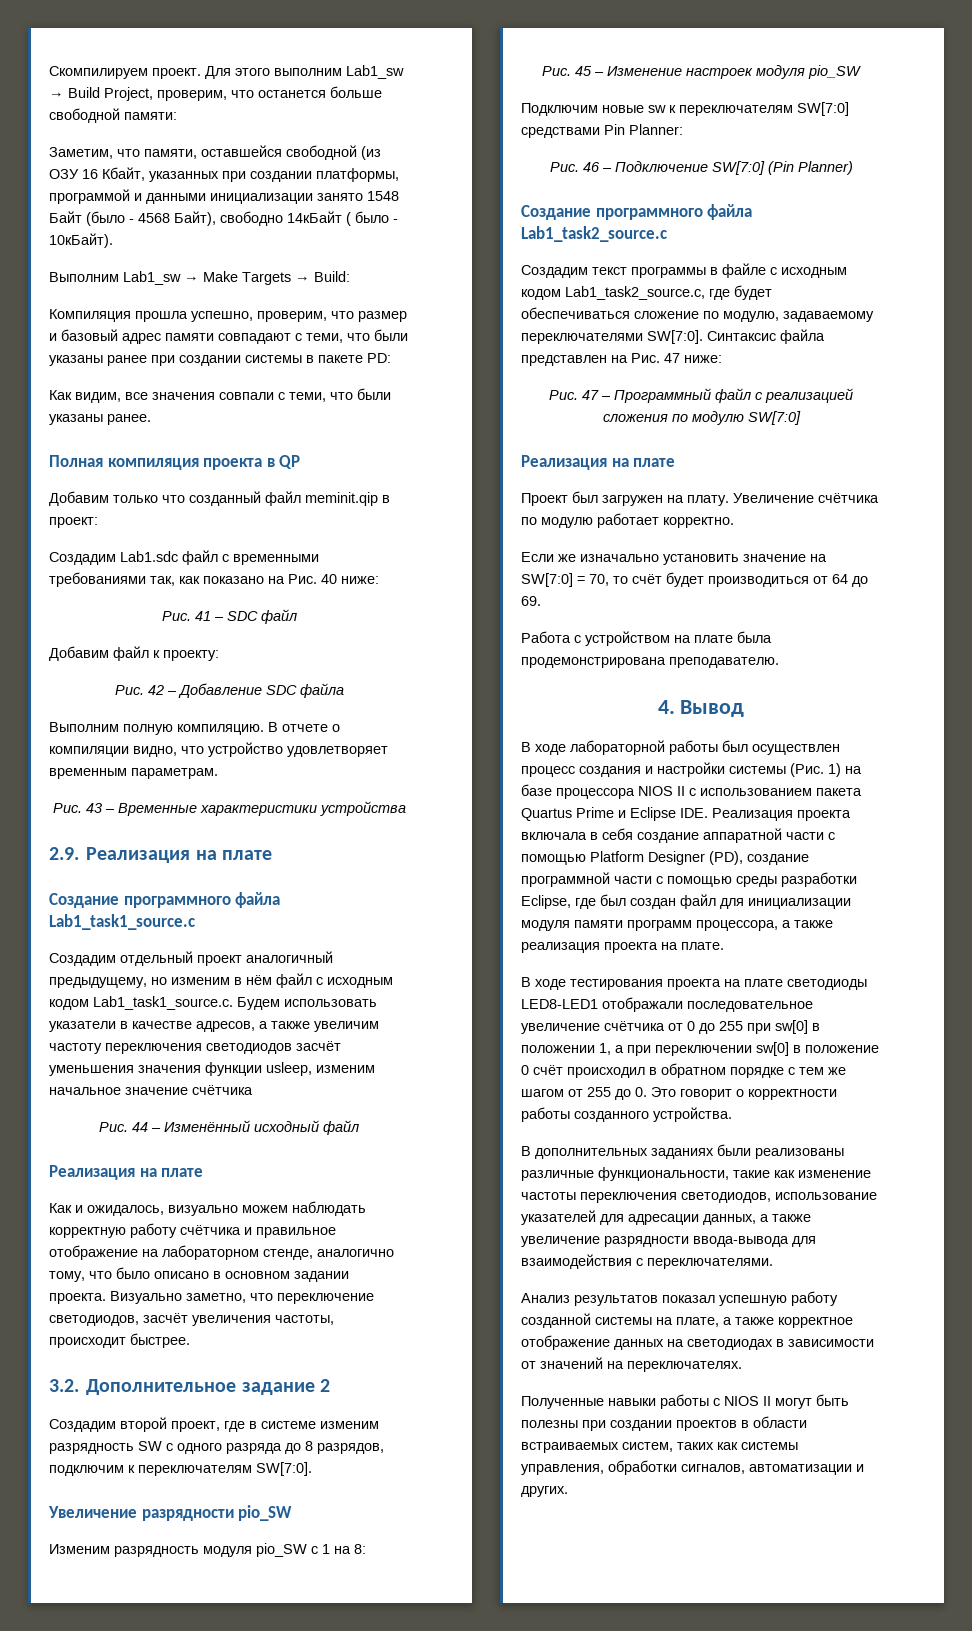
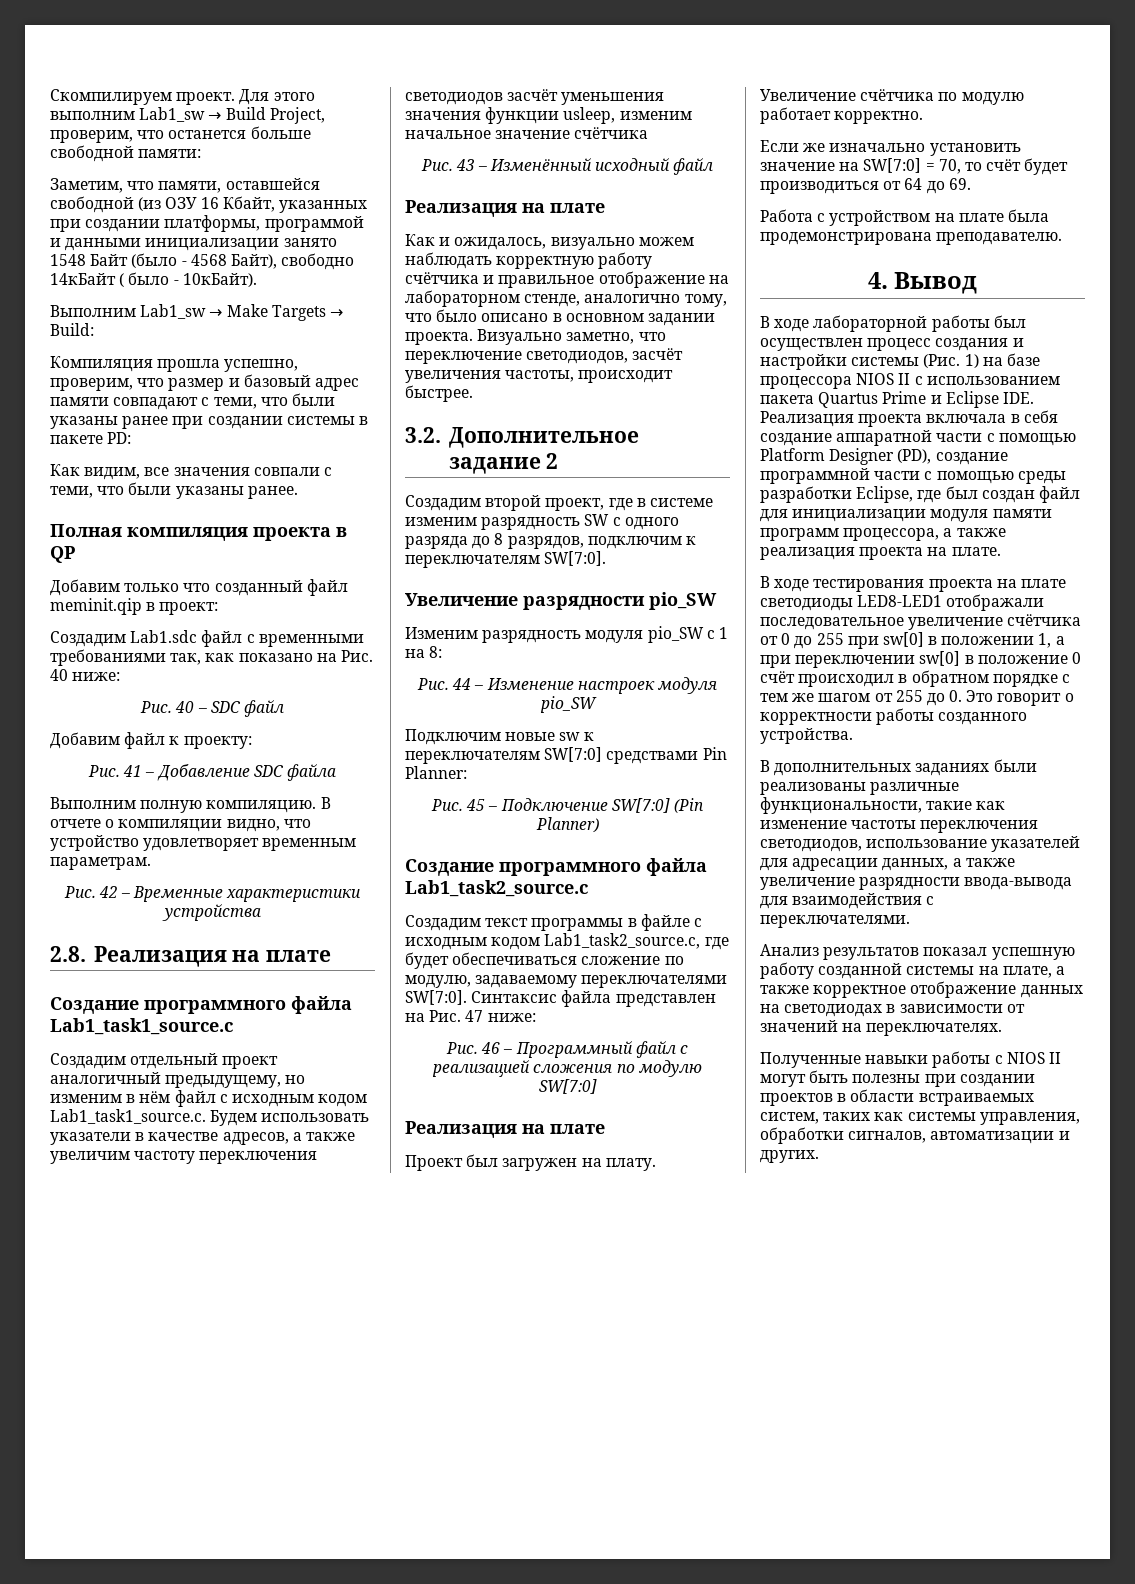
[194,611,211,621] 41 -> [175,701,195,713] 40
[147,685,164,695] 42 -> [123,765,143,777] 41
[85,803,102,813] 43 -> [98,886,118,898] 42
[49,847,79,860] 2.9. -> [50,946,86,962] 2.8.
[132,1122,148,1132] 44 -> [455,159,475,171] 43
[575,66,592,76] 45 -> [452,678,472,690] 44
[582,162,600,172] 46 -> [466,799,486,811] 45
[582,390,599,400] 47 -> [481,1042,501,1054] 46

